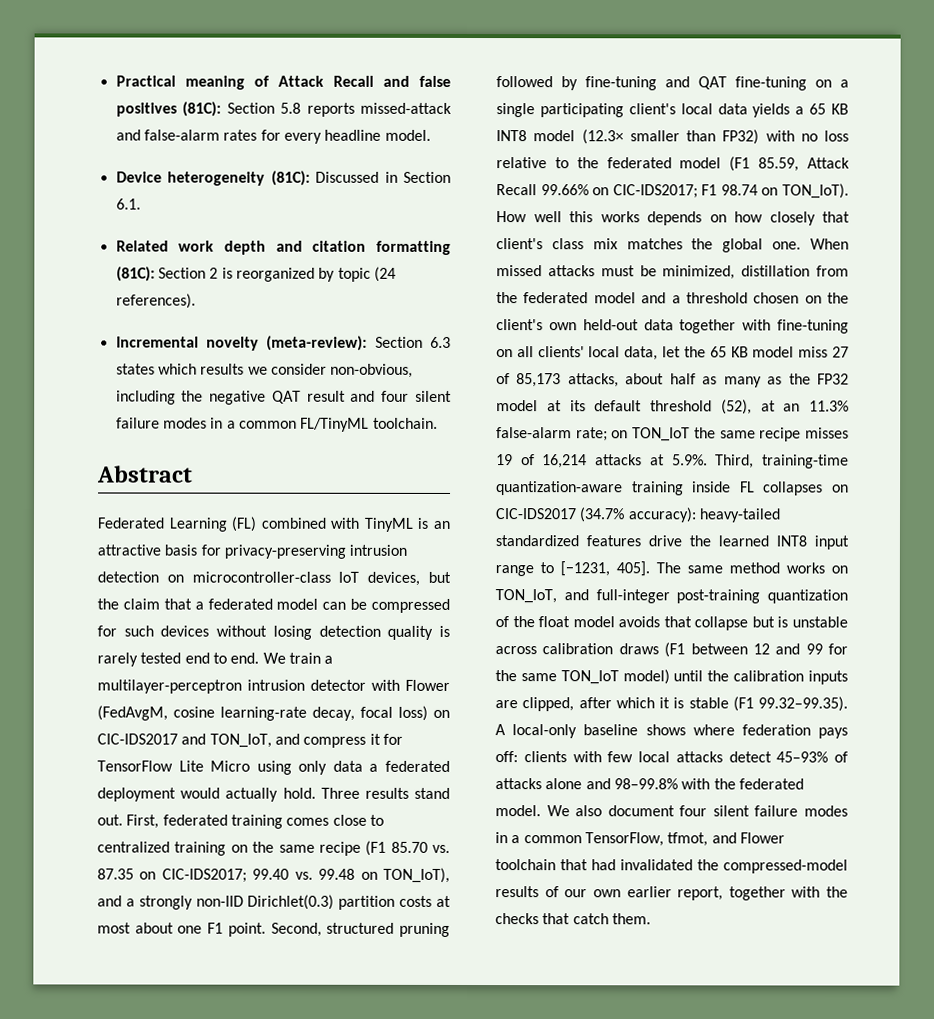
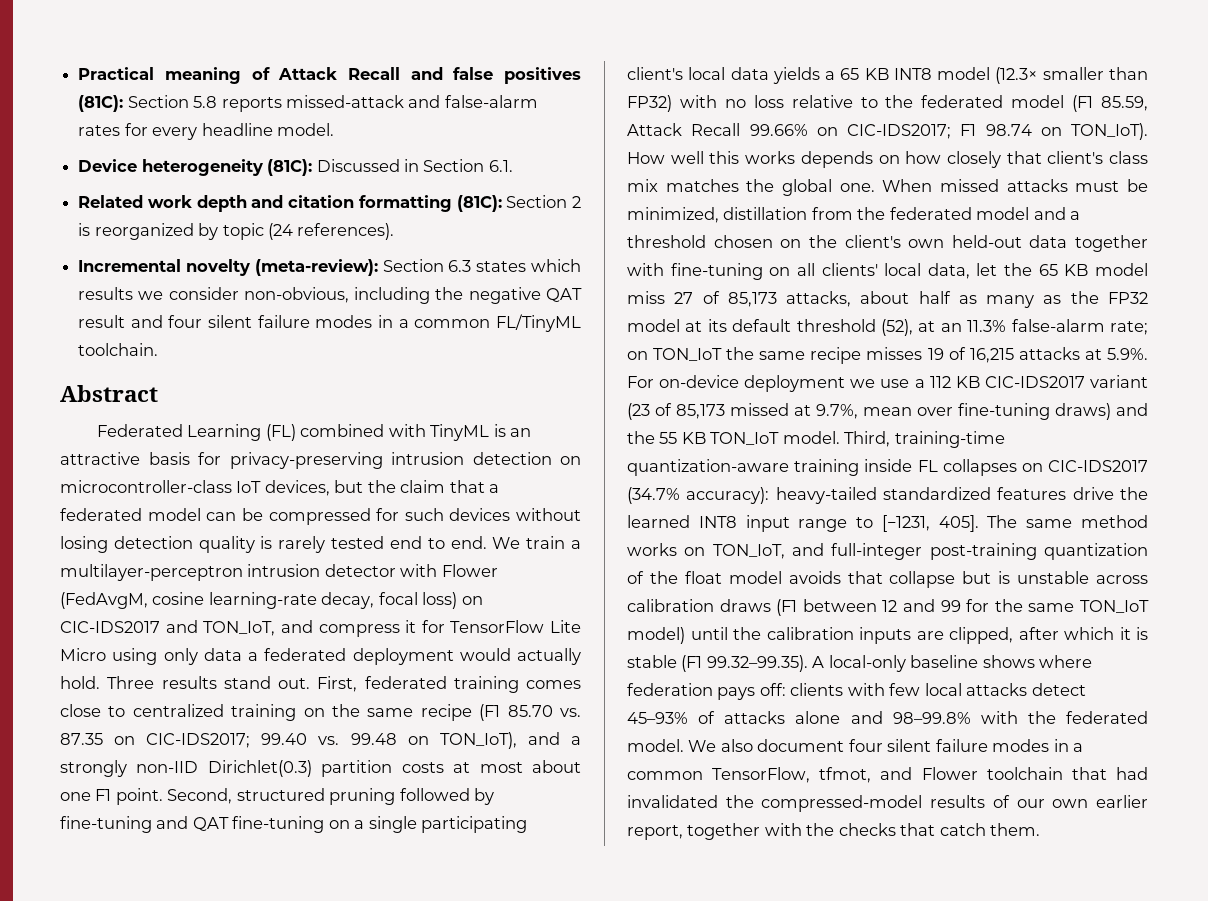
[542,454,588,469] 16,214 -> [969,348,1014,363] 16,215
(708, 460) none -> [627,375,1148,392] [627,403,1148,420] [627,431,840,445] For on-device deployment we use a 112 KB CIC-IDS2017 variant (23 of 85,173 missed at 9.7%, mean over fine-tuning draws) and the 55 KB TON_IoT model.

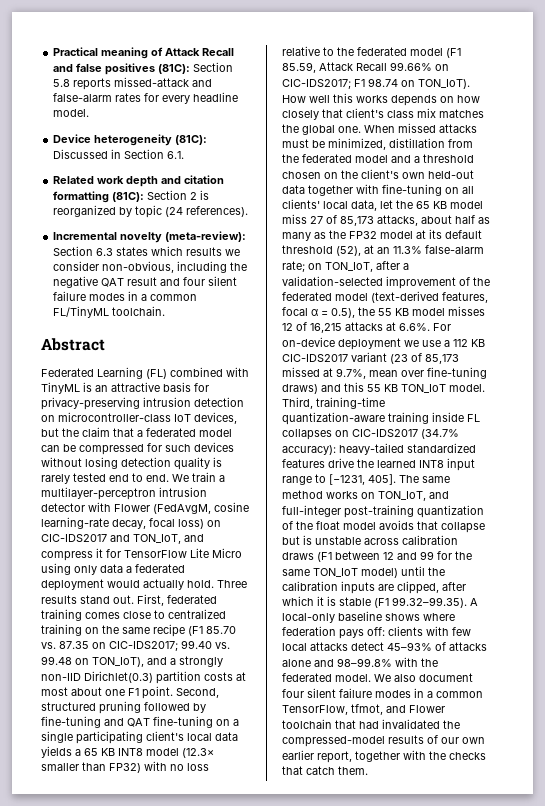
[653,347,944,364] TON_IoT the same recipe misses 19 -> [325,261,409,272] [282,276,490,289] [282,291,488,303] [282,306,485,318] [282,323,293,331] TON_IoT, after a validation-selected improvement of the federated model (text-derived features, focal α = 0.5), the 55 KB model misses 12
[1107,348,1148,360] 5.9%. -> [399,323,430,331] 6.6%.
[627,431,655,444] the -> [344,382,364,392] this

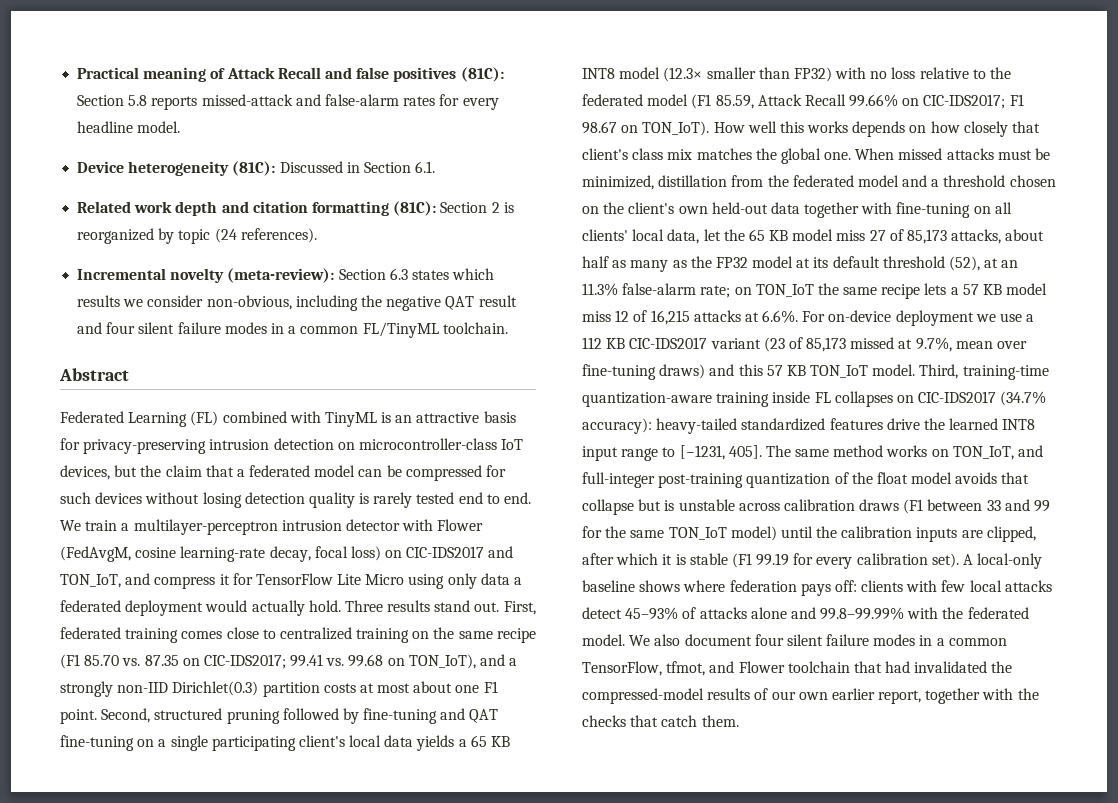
[181,640,230,649] [41,656,72,665] 99.40 vs. 99.48 -> [290,654,384,667] 99.41 vs. 99.68
[368,78,398,87] 98.74 -> [582,121,617,134] 98.67
[325,261,409,272] [282,276,490,289] [282,291,488,303] [282,306,485,318] TON_IoT, after a validation-selected improvement of the federated model (text-derived features, focal α = 0.5), the 55 KB model misses -> [755,283,1048,299] [582,311,611,322] TON_IoT the same recipe lets a 57 KB model miss
[367,384,381,392] 55 -> [766,365,783,376] 57
[383,552,394,560] 12 -> [986,500,1001,511] 33
[392,597,467,608] 99.32–99.35). -> [756,553,959,569] 99.19 for every calibration set).
[337,658,392,667] 98–99.8% -> [820,607,905,620] 99.8–99.99%

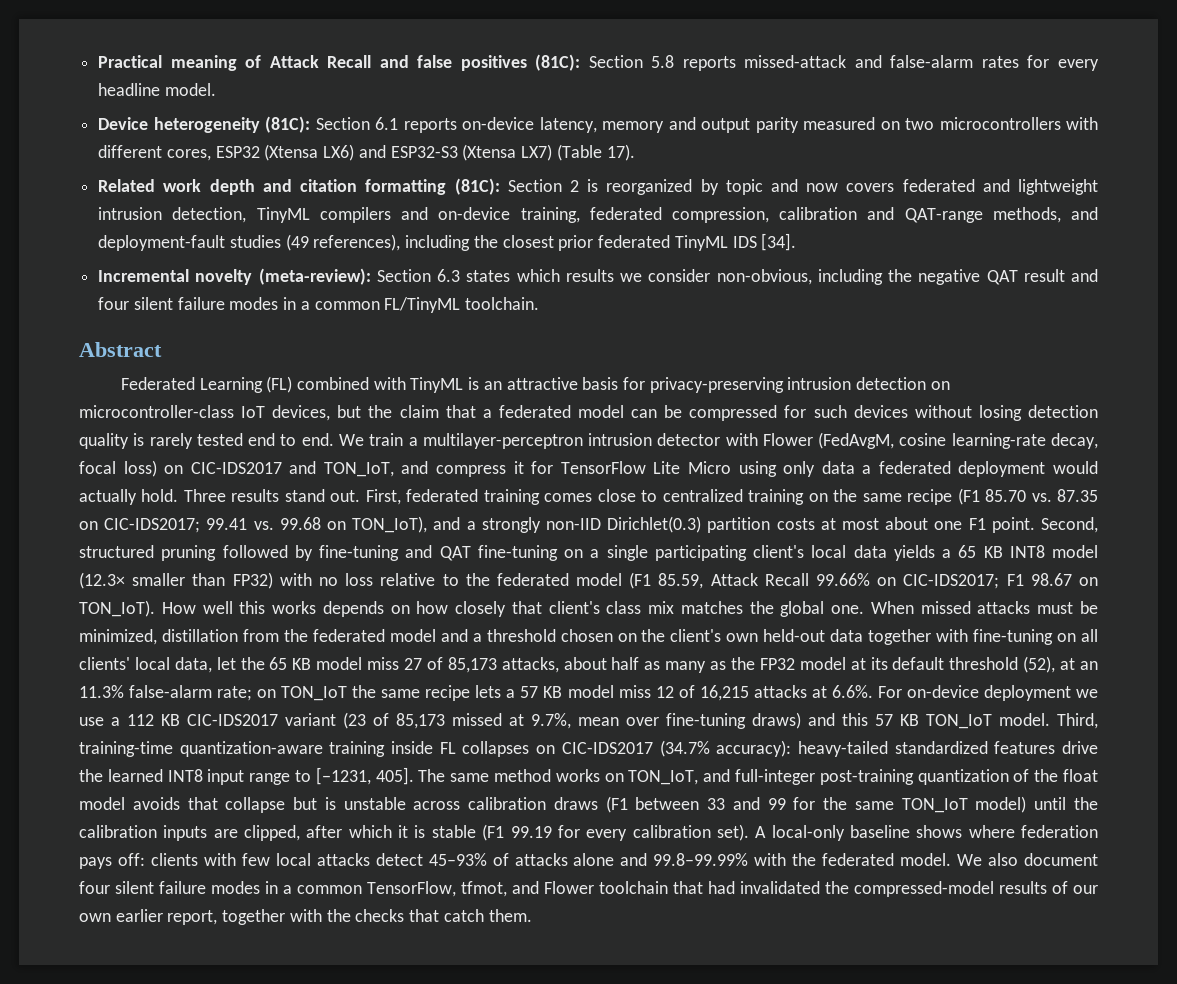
[279,161,436,173] Discussed in Section 6.1. -> [315,117,1098,133] [98,144,635,161] Section 6.1 reports on-device latency, memory and output parity measured on two microcontrollers with different cores, ESP32 (Xtensa LX6) and ESP32-S3 (Xtensa LX7) (Table 17).
[214,228,317,243] (24 references). -> [770,179,1099,195] [98,207,1098,223] [98,233,797,251] and now covers federated and lightweight intrusion detection, TinyML compilers and on-device training, federated compression, calibration and QAT-range methods, and deployment-fault studies (49 references), including the closest prior federated TinyML IDS [34].

